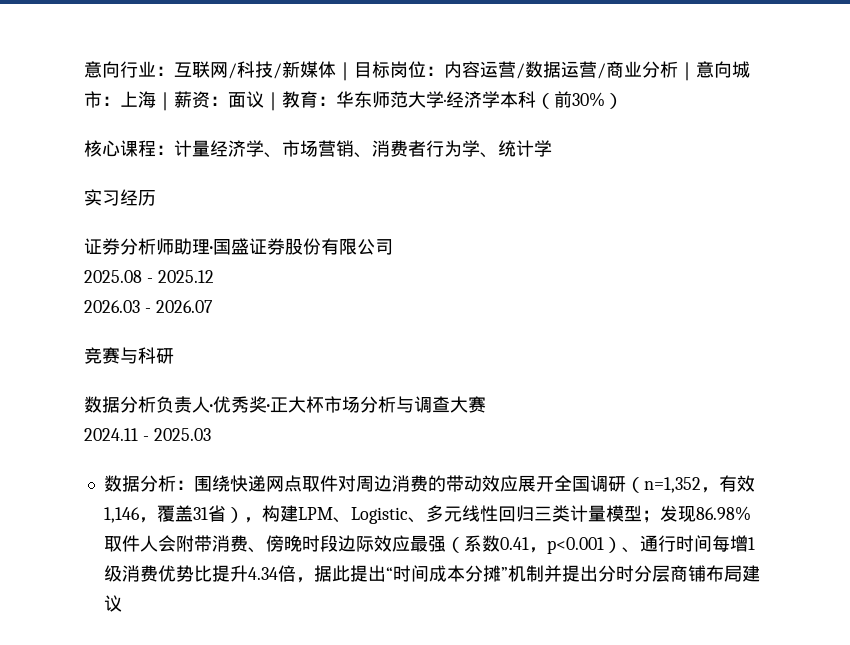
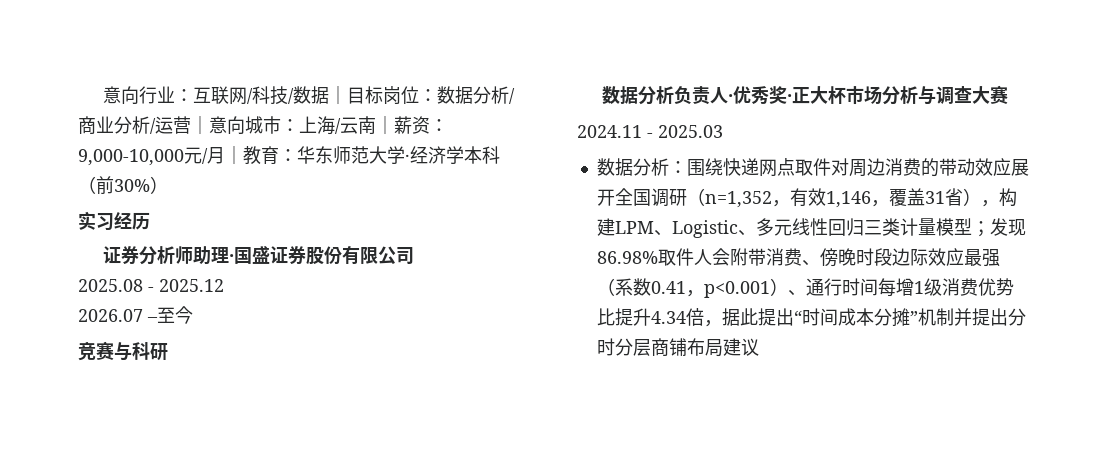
[282,61,336,78] 新媒体 -> [292,86,329,104] 数据
[444,61,597,79] 内容运营/数据运营 -> [436,86,509,104] 数据分析
(678, 69) none -> [150,116,191,134] /运营
[156,91,264,111] ｜薪资：面议 -> [335,116,448,135] [78,147,225,166] /云南｜薪资：9,000-10,000元/月
[84,140,552,158] // 核心课程：计量经济学、市场营销、消费者行为学、统计学 -> (168, 185) none
[84,300,213,313] 2026.03 - 2026.07 -> [78,306,193,324] 2026.07 –至今

